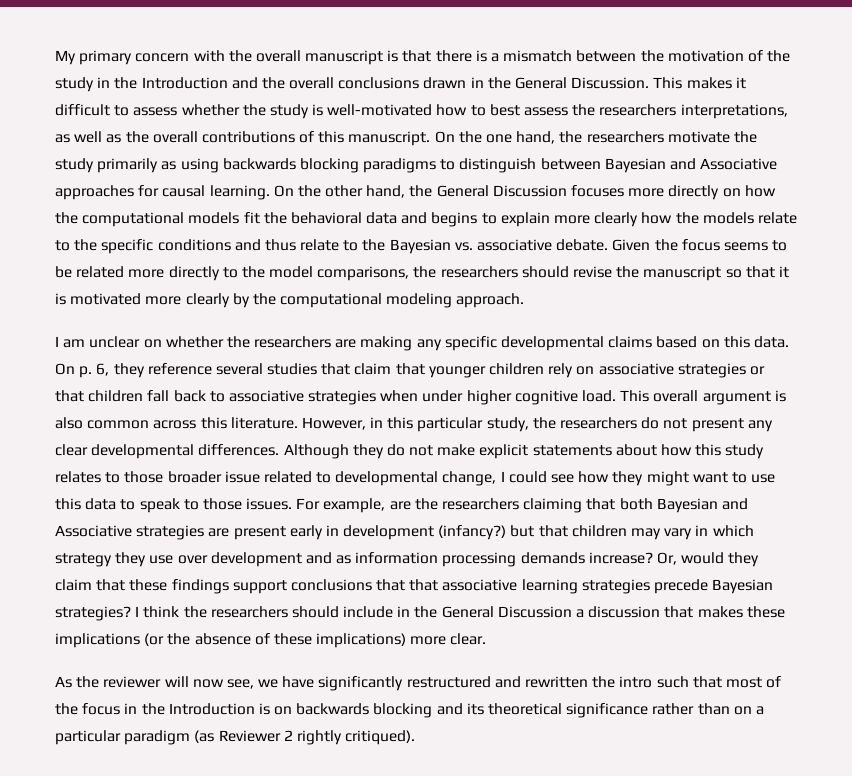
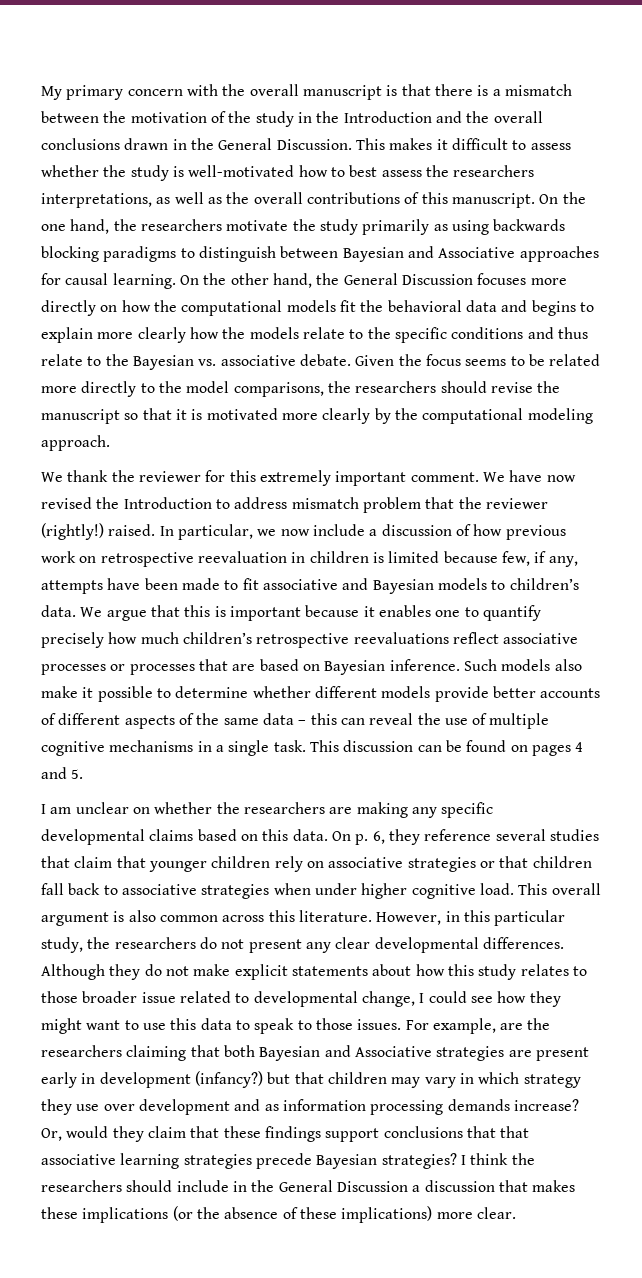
(525, 300) none -> [41,470,576,486] [41,497,548,513] [41,523,566,540] [41,551,578,567] [41,578,579,594] [41,605,541,621] [41,632,579,648] [41,659,582,675] [41,686,601,702] [41,713,550,729] [41,740,584,756] [41,767,84,779] // We thank the reviewer for this extremely important comment. We have now revised the Introduction to address mismatch problem that the reviewer (rightly!) raised. In particular, we now include a discussion of how previous work on retrospective reevaluation in children is limited because few, if any, attempts have been made to fit associative and Bayesian models to children’s data. We argue that this is important because it enables one to quantify precisely how much children’s retrospective reevaluations reflect associative processes or processes that are based on Bayesian inference. Such models also make it possible to determine whether different models provide better accounts of different aspects of the same data – this can reveal the use of multiple cognitive mechanisms in a single task. This discussion can be found on pages 4 and 5.
[55,676,782,691] [55,703,764,718] [55,730,416,745] // As the reviewer will now see, we have significantly restructured and rewritten the intro such that most of the focus in the Introduction is on backwards blocking and its theoretical significance rather than on a particular paradigm (as Reviewer 2 rightly critiqued). -> (516, 1213) none

